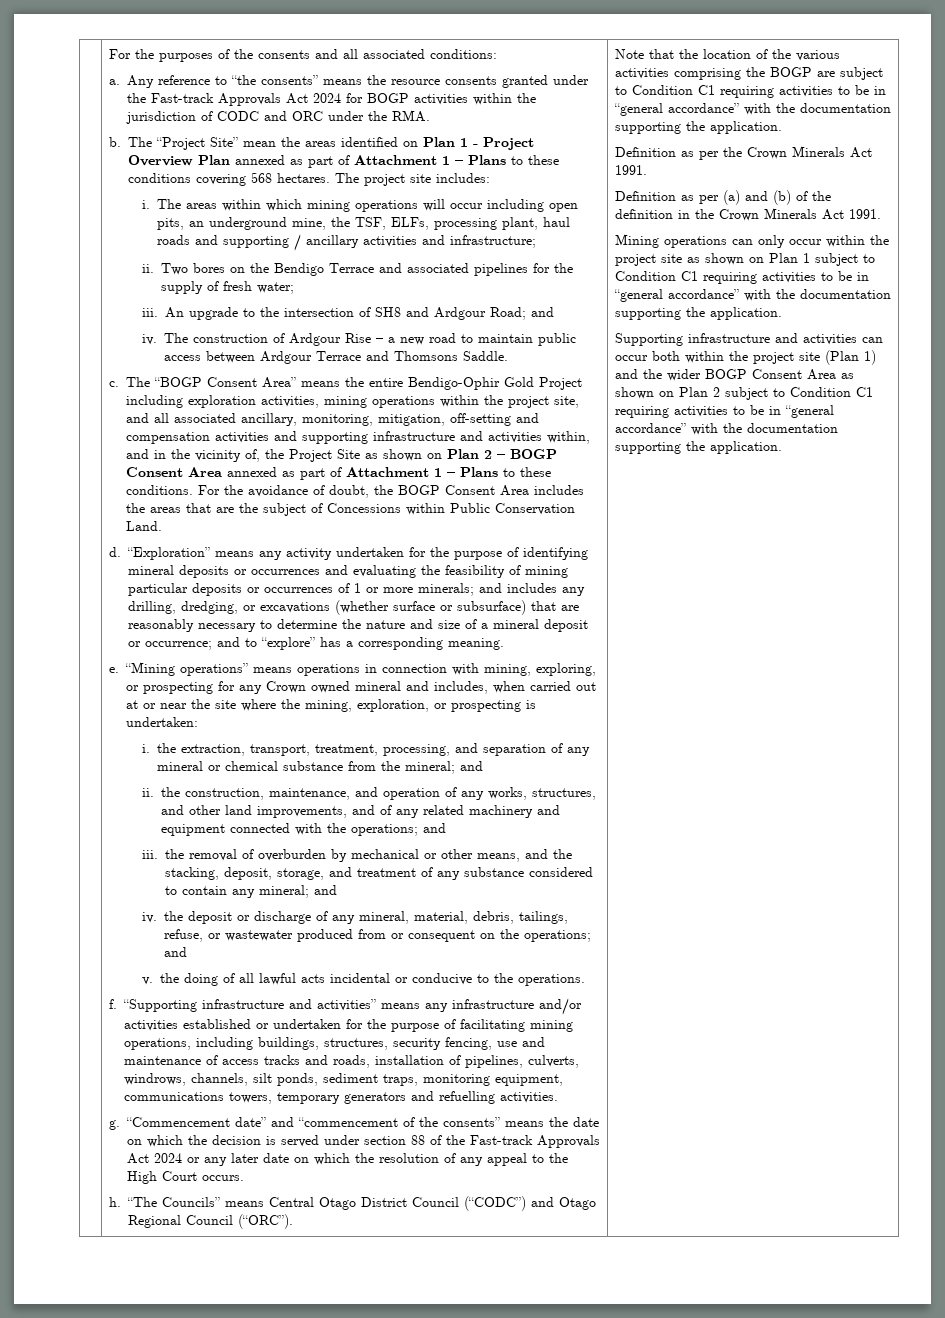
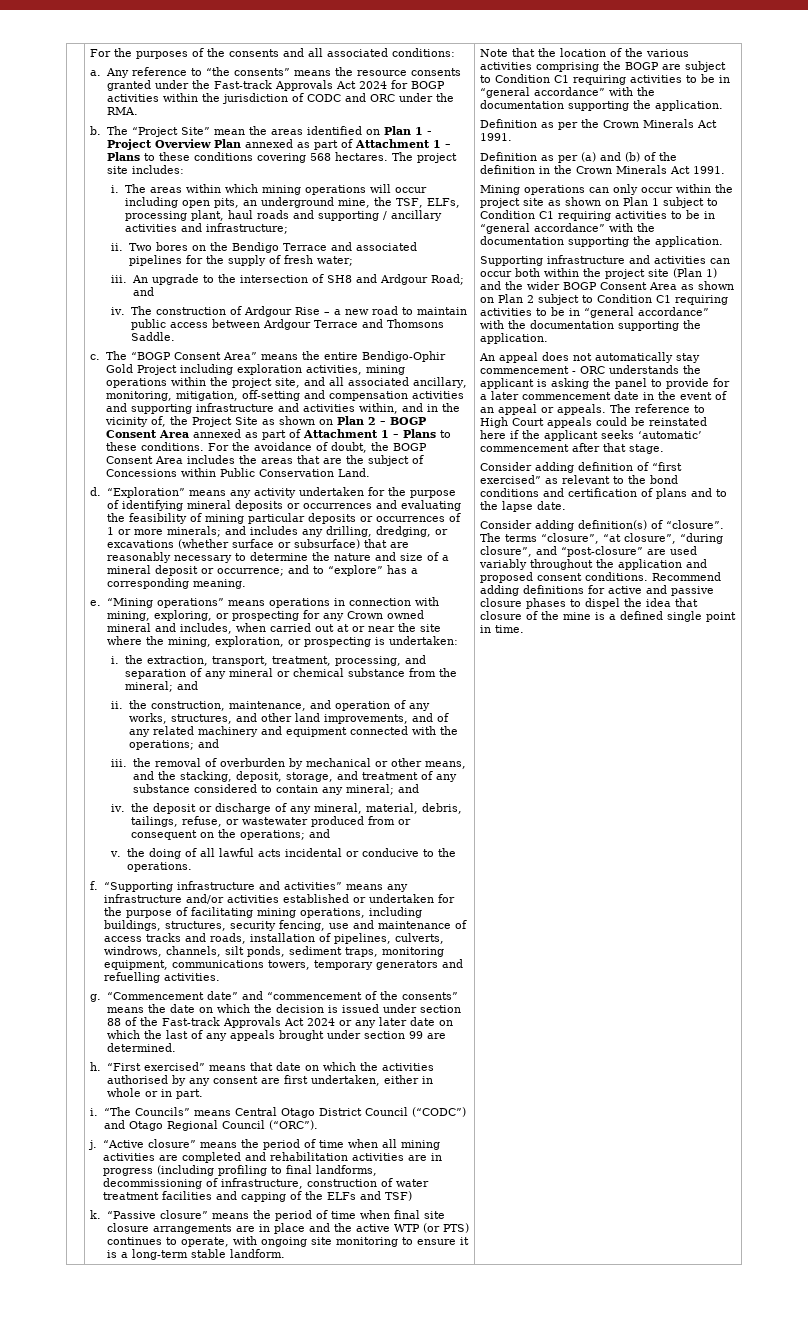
[280,1135,319,1147] served -> [341,1004,379,1013] issued
[378,1153,568,1166] [126,1171,244,1184] [108,1197,121,1207] resolution of any appeal to the High Court occurs. // h. -> [165,1030,446,1041] [106,1043,176,1052] [90,1062,434,1071] [106,1075,433,1086] [106,1088,203,1099] [90,1108,99,1116] last of any appeals brought under section 99 are determined. // h. “First exercised” means that date on which the activities authorised by any consent are first undertaken, either in whole or in part. // i.
(293, 1221) none -> [88,1139,440,1150] [102,1152,442,1163] [102,1165,377,1176] [102,1178,429,1189] [102,1191,412,1202] [90,1210,445,1221] [106,1223,469,1234] [106,1236,469,1247] [106,1249,285,1260] // j. “Active closure” means the period of time when all mining activities are completed and rehabilitation activities are in progress (including profiling to final landforms, decommissioning of infrastructure, construction of water treatment facilities and capping of the ELFs and TSF) // k. “Passive closure” means the period of time when final site closure arrangements are in place and the active WTP (or PTS) continues to operate, with ongoing site monitoring to ensure it is a long-term stable landform.
(782, 447) none -> [479,352,701,363] [480,365,702,374] [480,378,731,389] [480,391,728,400] [480,404,706,415] [480,417,708,428] [480,430,703,441] [480,443,665,454] [480,462,683,473] [480,475,679,484] [480,488,728,499] [480,501,567,512] [480,520,725,531] [480,533,724,544] [480,546,698,557] [479,559,708,570] [480,572,722,583] [480,585,715,596] [480,598,699,609] [480,611,737,622] [480,625,525,633] // An appeal does not automatically stay commencement - ORC understands the applicant is asking the panel to provide for a later commencement date in the event of an appeal or appeals. The reference to High Court appeals could be reinstated here if the applicant seeks ‘automatic’ commencement after that stage. // Consider adding definition of “first exercised” as relevant to the bond conditions and certification of plans and to the lapse date. // Consider adding definition(s) of “closure”. The terms “closure”, “at closure”, “during closure”, and “post-closure” are used variably throughout the application and proposed consent conditions. Recommend adding definitions for active and passive closure phases to dispel the idea that closure of the mine is a defined single point in time.

